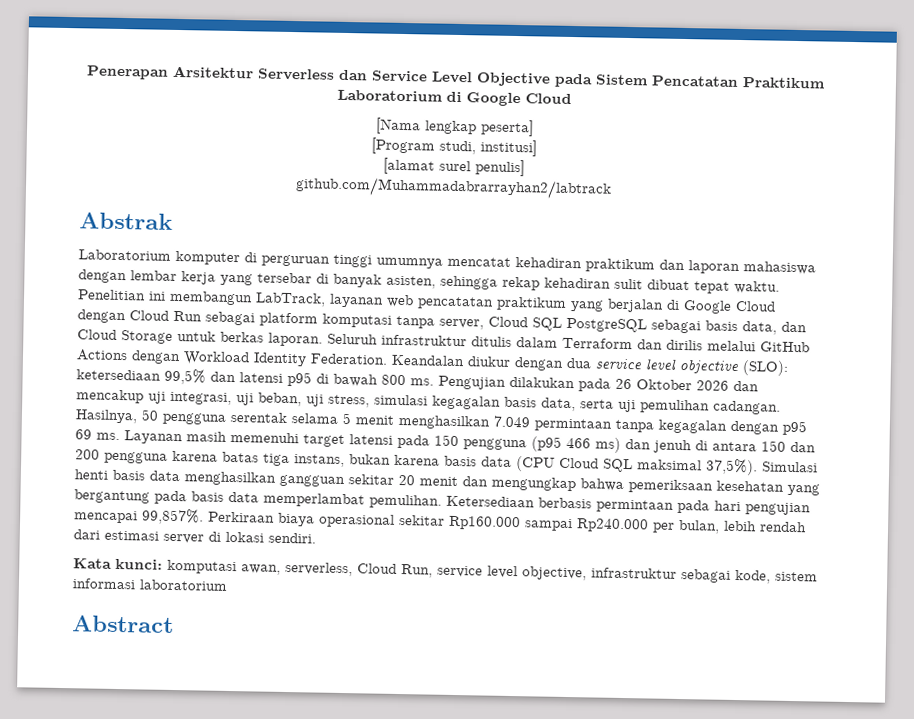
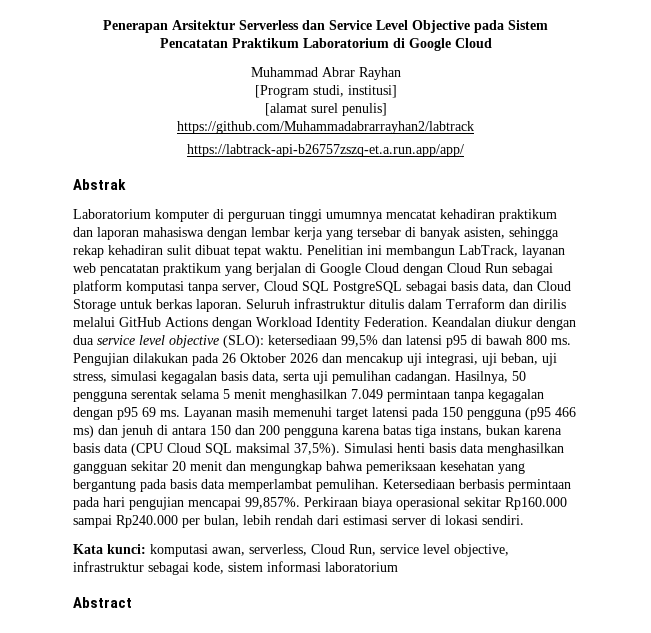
[375,117,534,137] [Nama lengkap peserta] -> [250,67,401,80] Muhammad Abrar Rayhan
[294,176,612,200] github.com/Muhammadabrarrayhan2/labtrack -> [177,121,474,134] [187,144,464,157] https://github.com/Muhammadabrarrayhan2/labtrack // https://labtrack-api-b26757zszq-et.a.run.app/app/

